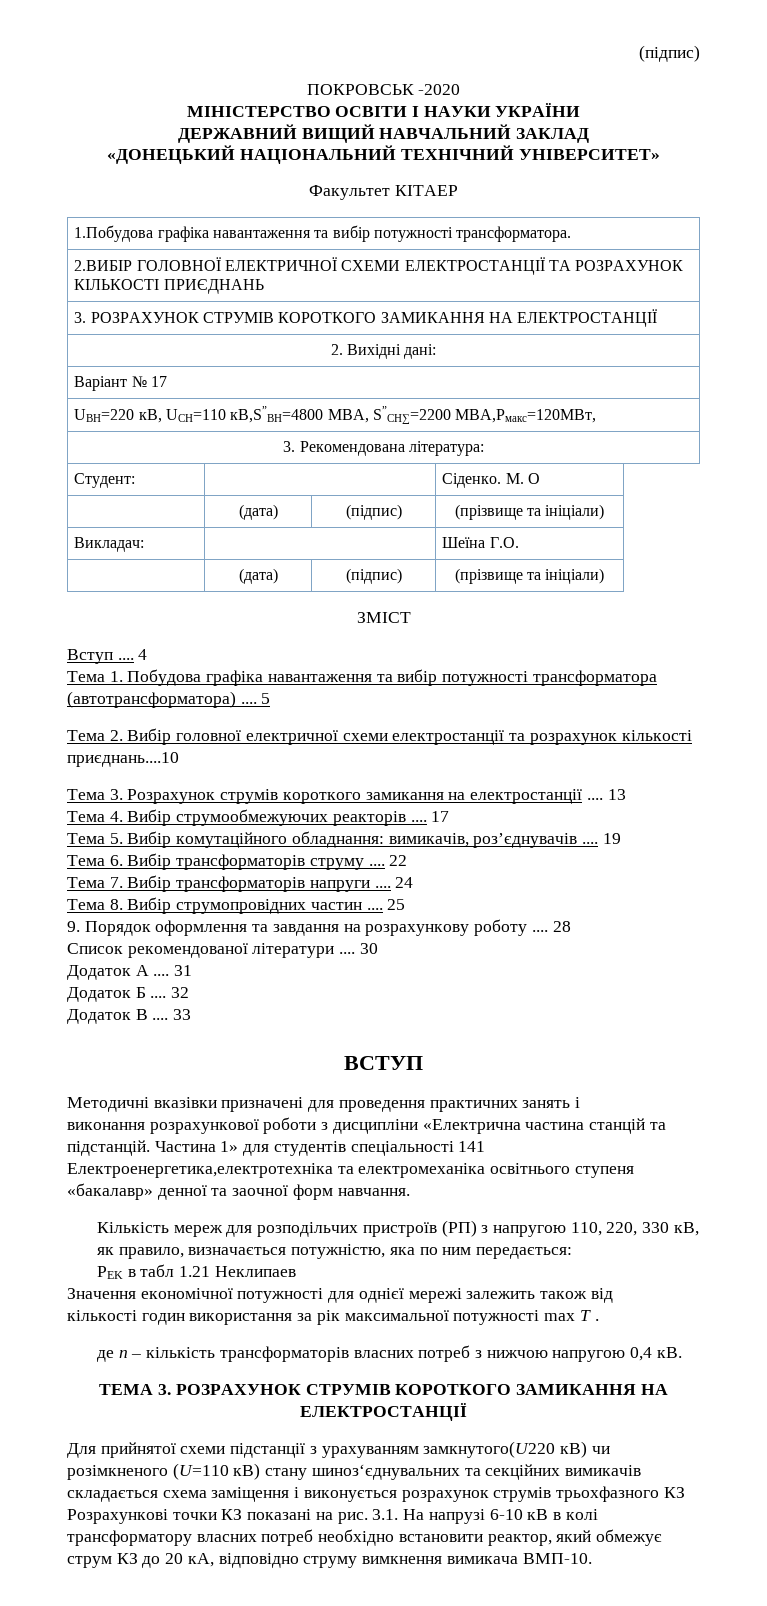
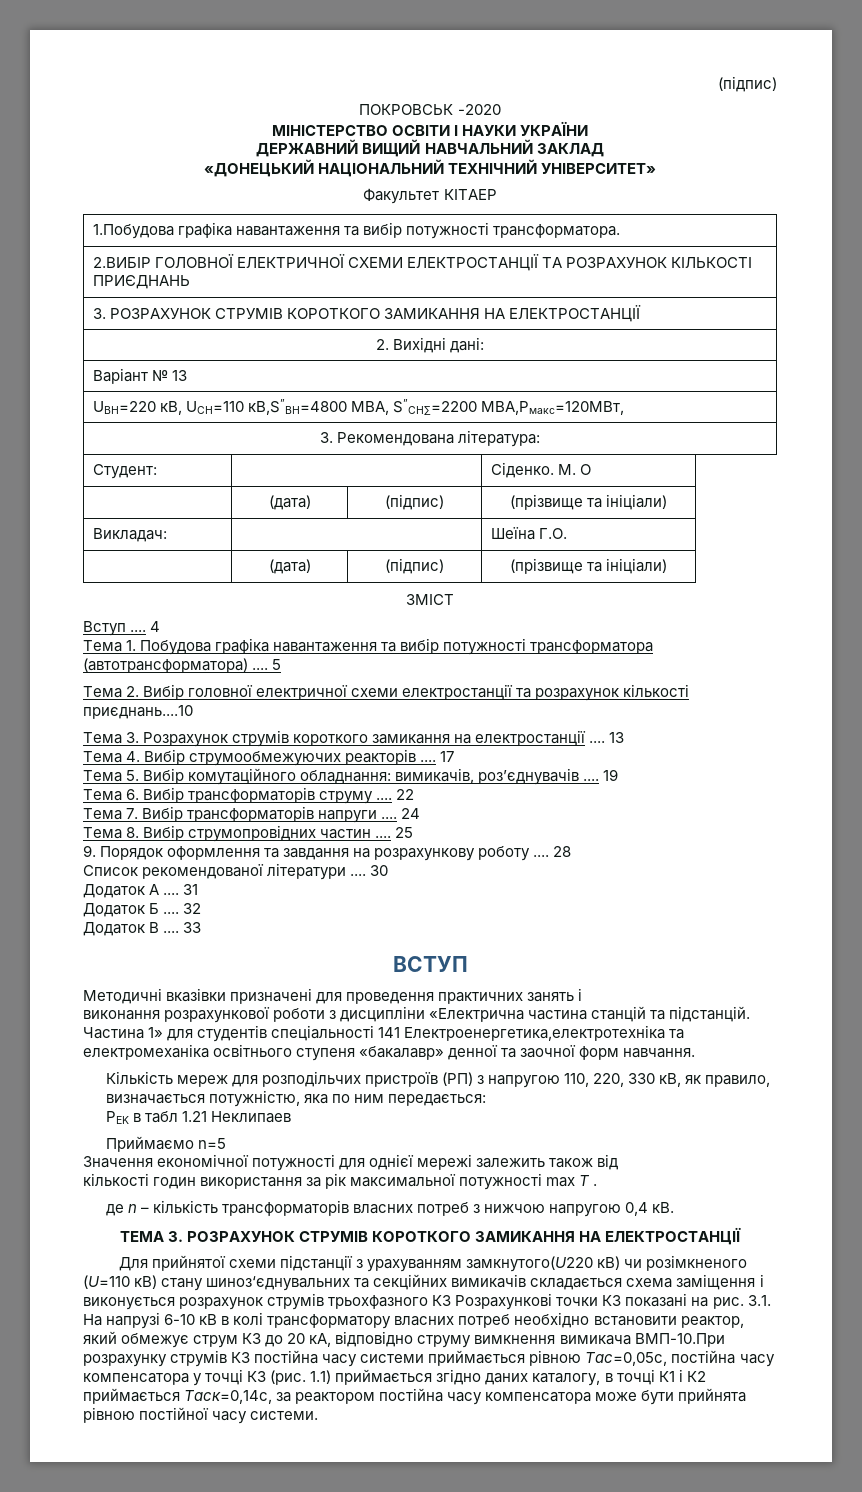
[150,376,167,387] 17 -> [172,370,188,381] 13
(296, 1271) none -> [105,1136,226,1152] // Приймаємо n=5
[522,1553,592,1564] ВМП-10. -> [634,1333,725,1347] [83,1350,775,1367] [83,1369,706,1386] [83,1388,747,1405] [83,1407,319,1424] ВМП-10.При розрахунку струмів КЗ постійна часу системи приймається рівною Тас=0,05с, постійна часу компенсатора у точці КЗ (рис. 1.1) приймається згідно даних каталогу, в точці К1 і К2 приймається Таск=0,14с, за реактором постійна часу компенсатора може бути прийнята рівною постійної часу системи.

